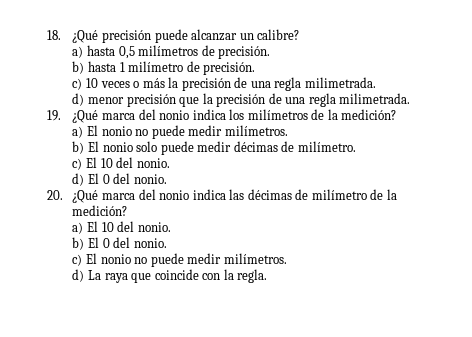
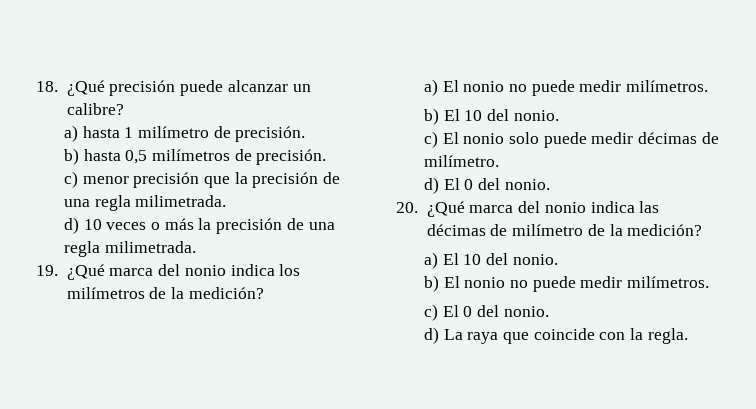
[118,45,271,59] [72,61,256,75] [72,78,165,90] 0,5 milímetros de precisión. // b) hasta 1 milímetro de precisión. // c) 10 veces o más -> [124,126,306,142] [63,148,327,165] [63,171,230,188] 1 milímetro de precisión. // b) hasta 0,5 milímetros de precisión. // c) menor precisión que
[87,94,200,107] menor precisión que -> [83,218,194,230] 10 veces o más
(99, 146) none -> [464,109,559,121] [423,131,459,148] 10 del nonio. // c) El
[72,157,170,170] // c) El 10 del nonio. -> (499, 161) none
[102,237,167,248] [72,253,287,267] 0 del nonio. // c) El nonio no puede medir milímetros. -> [464,276,710,292] [423,304,549,321] nonio no puede medir milímetros. // c) El 0 del nonio.

